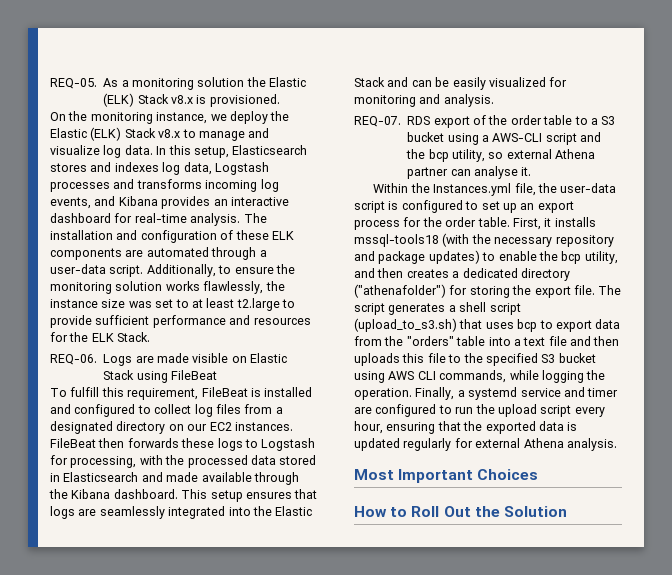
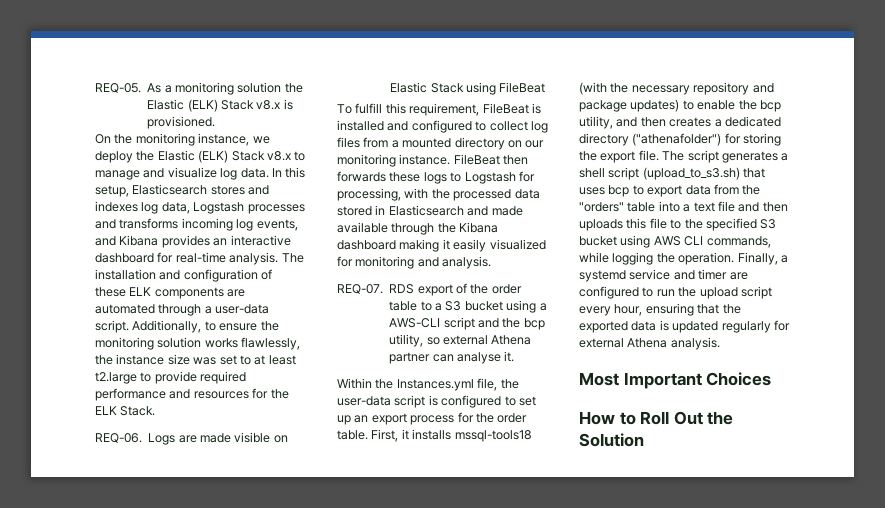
[95,315,150,325] sufficient -> [200,371,247,384] required
[50,421,113,434] designated -> [402,138,452,148] mounted
[209,422,293,431] EC2 instances. -> [337,154,451,167] monitoring instance.
[113,489,318,502] [50,506,313,519] [354,77,450,87] dashboard. This setup ensures that logs are seamlessly integrated into the Elastic Stack and can be -> [337,239,450,252] dashboard making it

